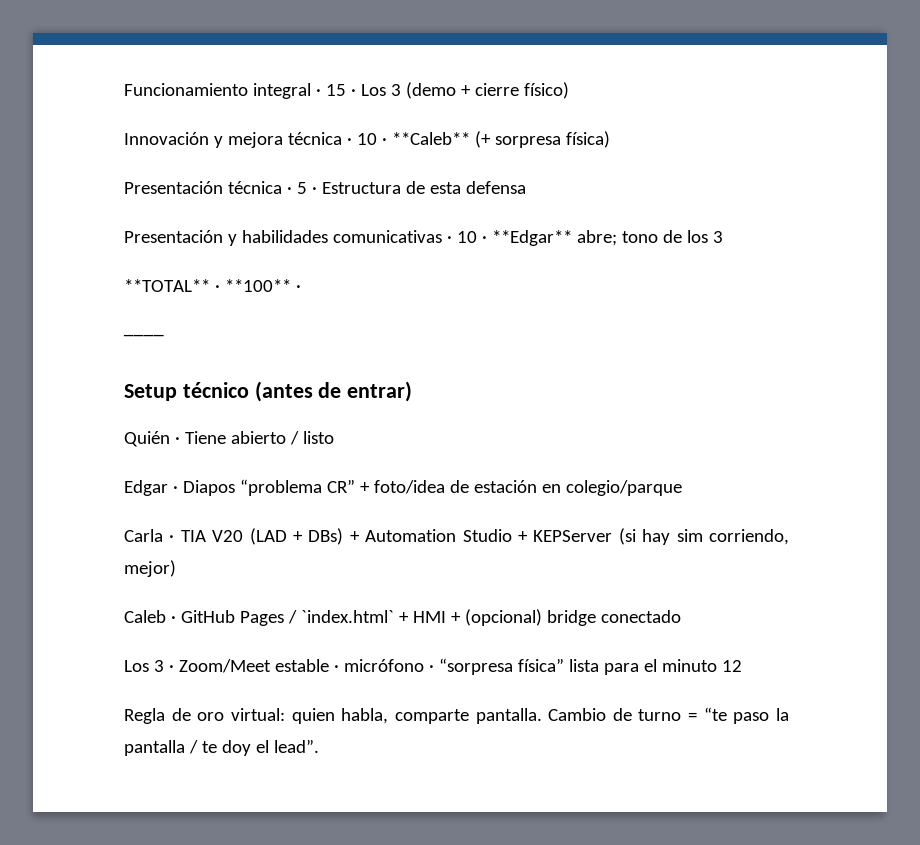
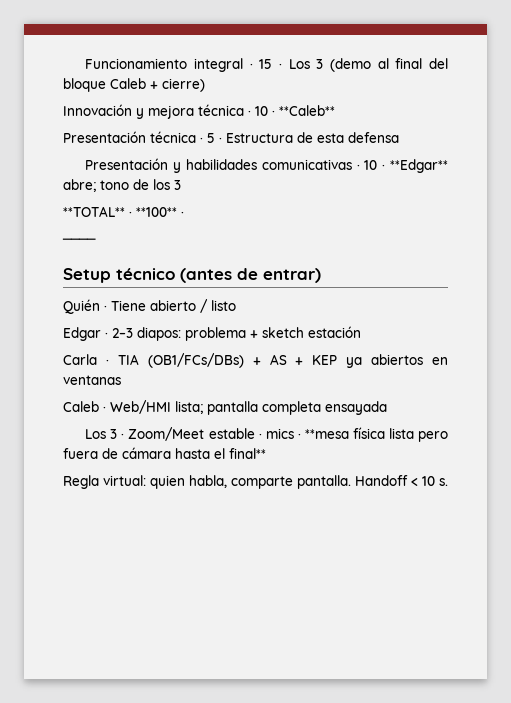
[460,82,569,99] + cierre físico) -> [377,58,449,69] [63,78,205,92] al final del bloque Caleb + cierre)
[474,131,610,148] (+ sorpresa física) -> (335, 110) none
[182,479,469,496] Diapos “problema CR” + foto/idea de -> [112,327,304,341] 2–3 diapos: problema + sketch
[541,480,682,496] en colegio/parque -> (361, 332) none
[212,528,789,545] [124,560,176,577] [124,609,681,626] V20 (LAD + DBs) + Automation Studio + KEPServer (si hay sim corriendo, mejor) // Caleb · GitHub Pages / `index.html` + HMI + (opcional) bridge conectado -> [147,353,448,368] [63,375,121,385] [63,400,387,415] (OB1/FCs/DBs) + AS + KEP ya abiertos en ventanas // Caleb · Web/HMI lista; pantalla completa ensayada
[343,658,742,675] micrófono · “sorpresa física” lista para el minuto 12 -> [265,427,449,442] [63,447,266,459] mics · **mesa física lista pero fuera de cámara hasta el final**
[171,708,225,721] de oro -> (99, 482) none
[548,707,789,724] [124,739,319,756] Cambio de turno = “te paso la pantalla / te doy el lead”. -> [355,475,448,486] Handoff < 10 s.

